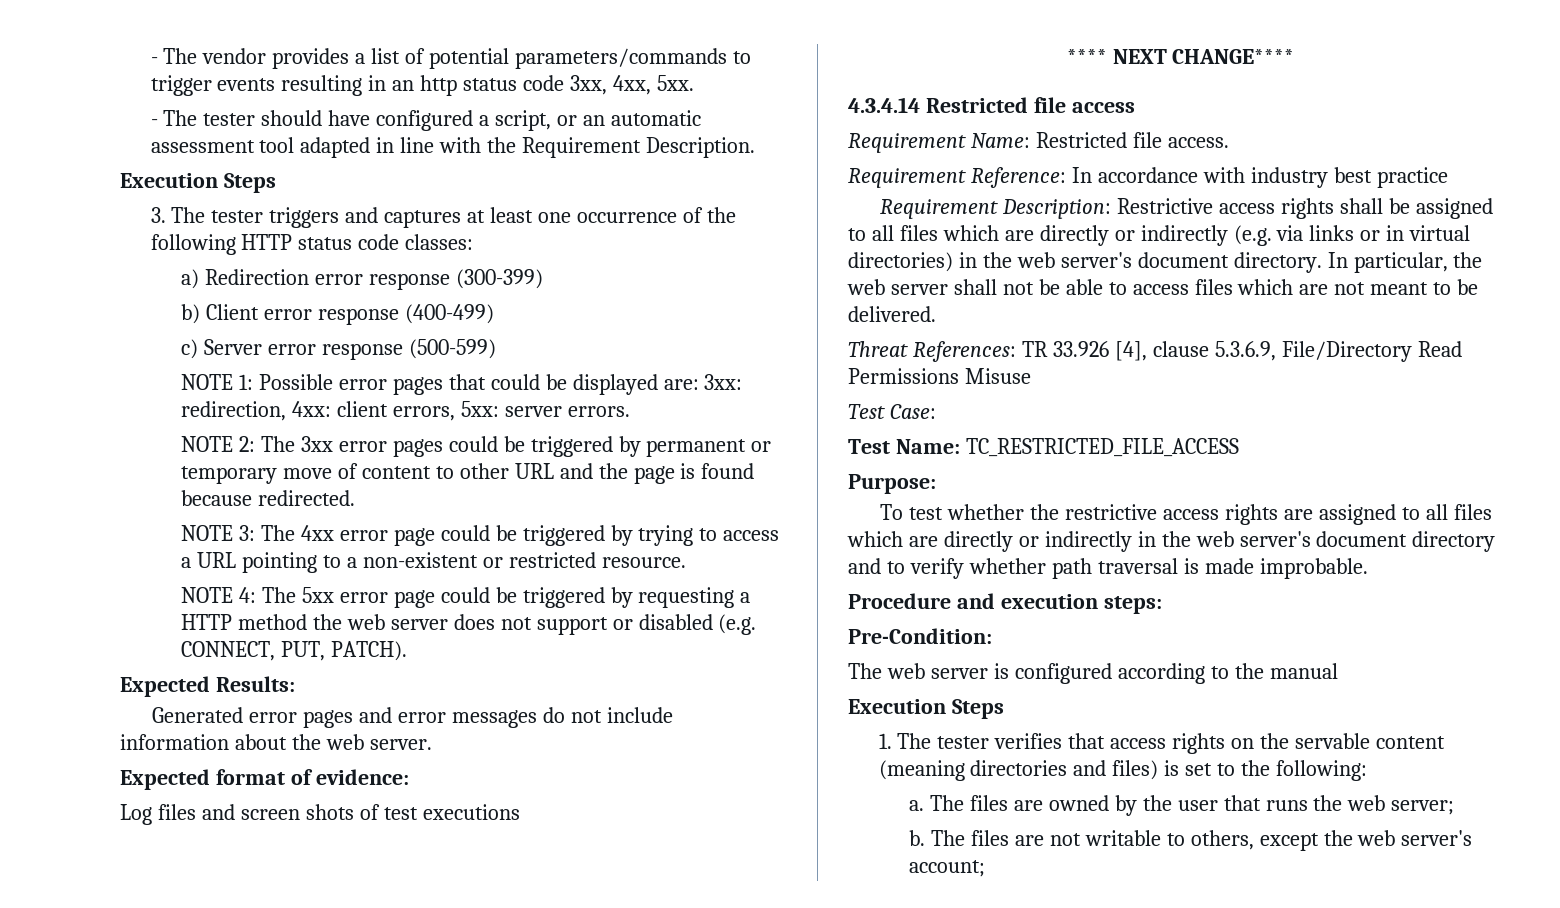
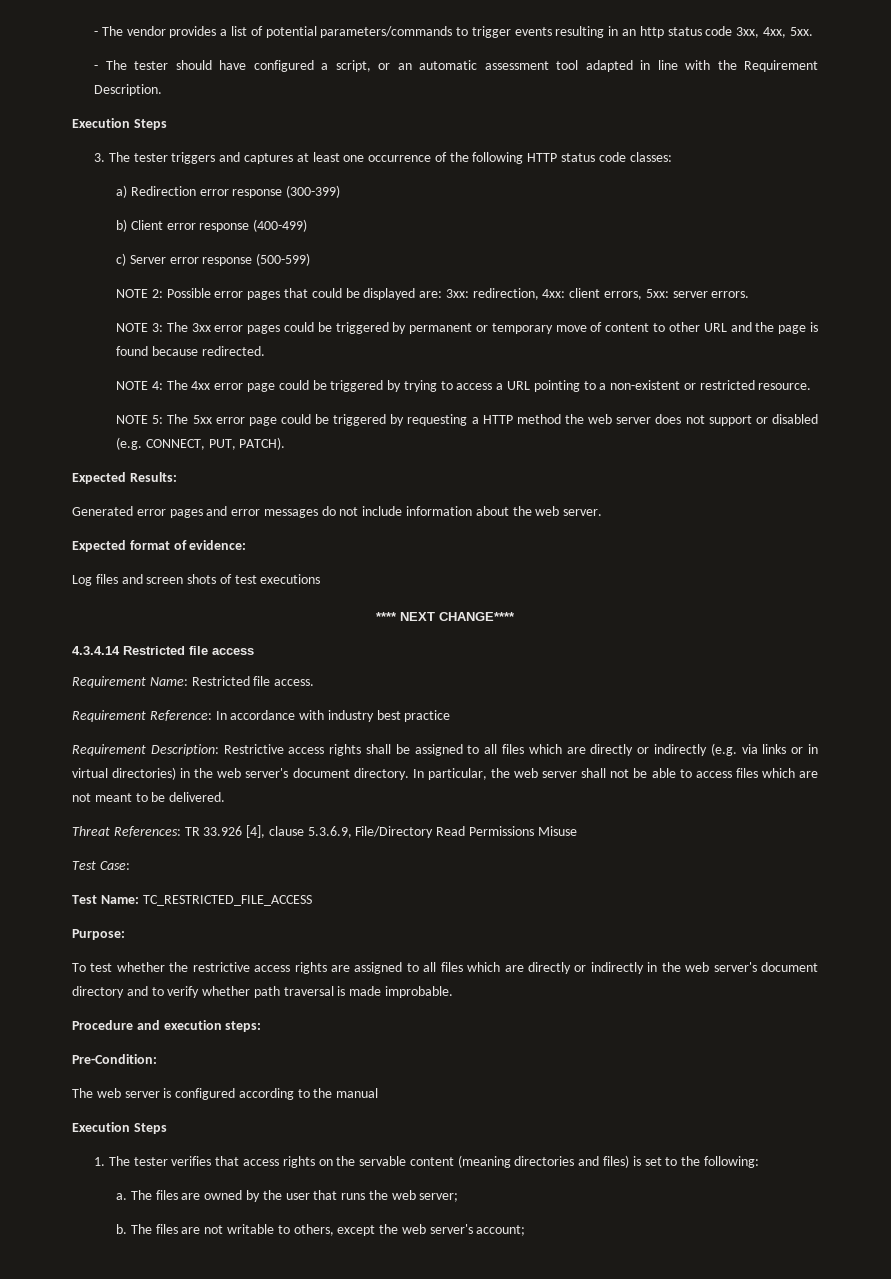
[239,374,254,390] 1: -> [151,289,163,298] 2:
[239,436,256,452] 2: -> [151,323,163,332] 3:
[239,525,256,541] 3: -> [151,381,163,390] 4:
[239,587,257,603] 4: -> [152,415,164,424] 5:

